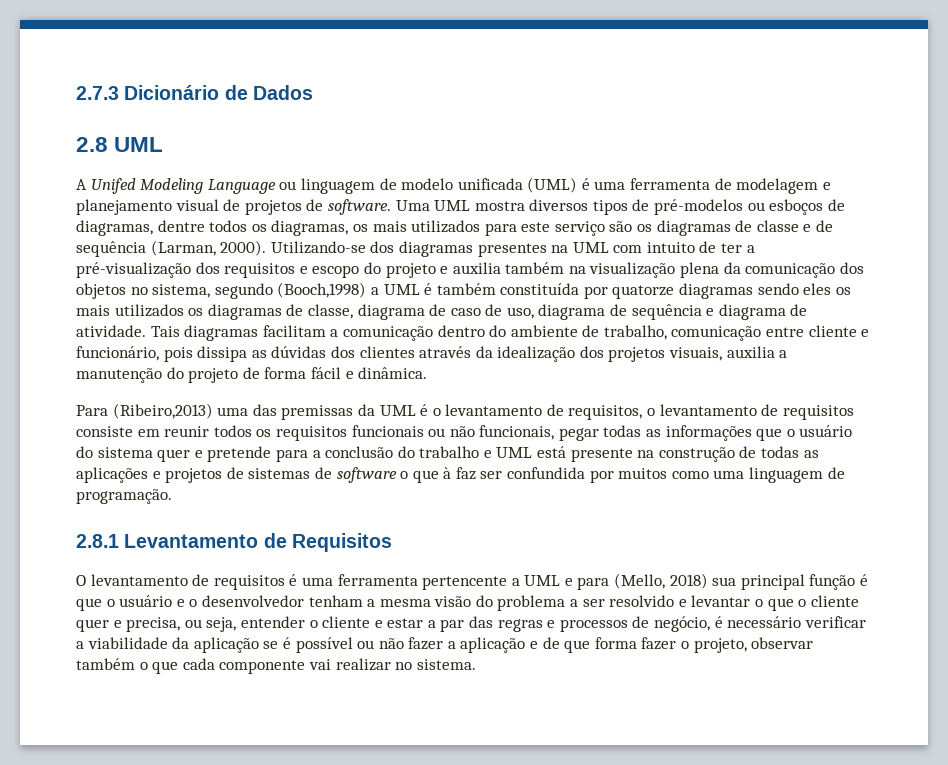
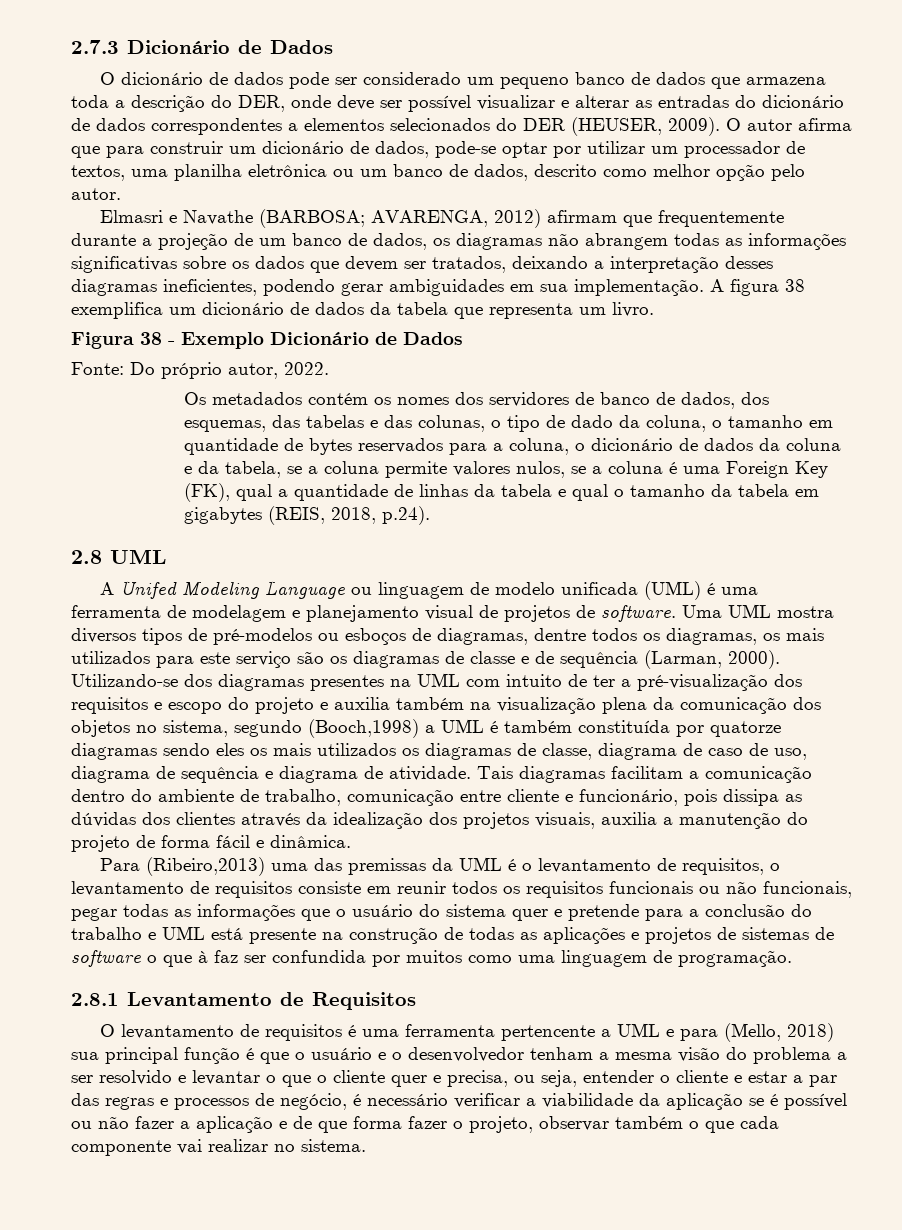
(313, 92) none -> [99,72,826,89] [71,95,844,112] [71,117,852,136] [71,141,805,158] [71,164,805,181] [71,188,121,200] [99,209,784,228] [71,233,846,250] [71,256,773,273] [71,279,805,296] [71,302,654,319] [71,332,463,349] [71,362,329,379] [183,392,769,409] [183,415,833,432] [183,438,841,455] [183,461,828,478] [183,483,819,502] [183,506,430,525] // O dicionário de dados pode ser considerado um pequeno banco de dados que armazena toda a descrição do DER, onde deve ser possível visualizar e alterar as entradas do dicionário de dados correspondentes a elementos selecionados do DER (HEUSER, 2009). O autor afirma que para construir um dicionário de dados, pode-se optar por utilizar um processador de textos, uma planilha eletrônica ou um banco de dados, descrito como melhor opção pelo autor. // Elmasri e Navathe (BARBOSA; AVARENGA, 2012) afirmam que frequentemente durante a projeção de um banco de dados, os diagramas não abrangem todas as informações significativas sobre os dados que devem ser tratados, deixando a interpretação desses diagramas ineficientes, podendo gerar ambiguidades em sua implementação. A figura 38 exemplifica um dicionário de dados da tabela que representa um livro. // Figura 38 - Exemplo Dicionário de Dados // Fonte: Do próprio autor, 2022. // Os metadados contém os nomes dos servidores de banco de dados, dos esquemas, das tabelas e das colunas, o tipo de dado da coluna, o tamanho em quantidade de bytes reservados para a coluna, o dicionário de dados da coluna e da tabela, se a coluna permite valores nulos, se a coluna é uma Foreign Key (FK), qual a quantidade de linhas da tabela e qual o tamanho da tabela em gigabytes (REIS, 2018, p.24).

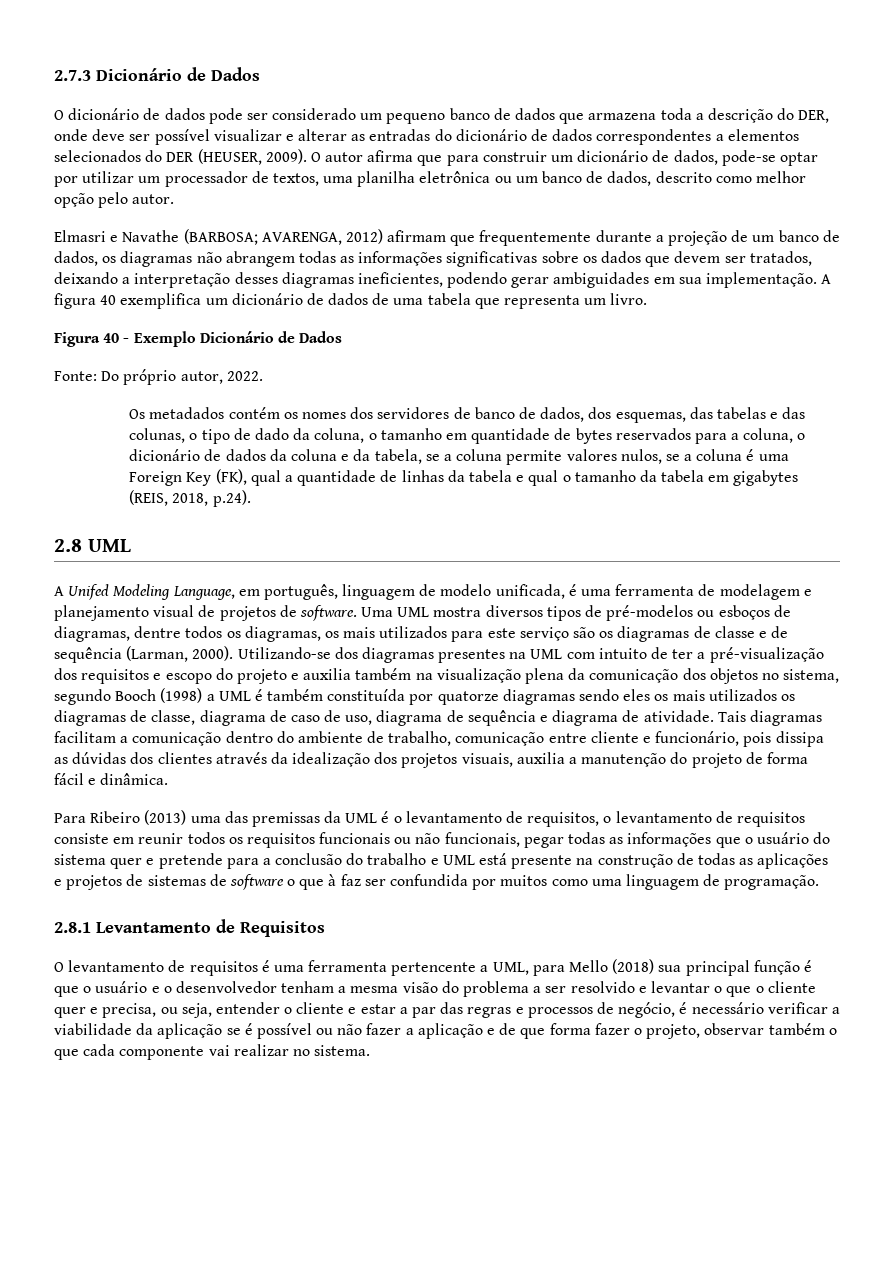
[785,279,805,292] 38 -> [100,295,117,305] 40
[370,302,391,315] da -> [372,293,424,305] de uma
[140,332,162,345] 38 -> [103,333,120,343] 40
[264,581,372,599] Language ou -> [172,584,338,600] Language, em português,
[560,581,701,600] unificada (UML) -> [495,584,565,599] unificada,
[308,719,419,738] (Booch,1998) -> [115,688,203,703] Booch (1998)
[145,857,265,876] (Ribeiro,2013) -> [90,810,187,825] Ribeiro (2013)
[616,1023,834,1042] UML e para (Mello, 2018) -> [492,959,655,976] UML, para Mello (2018)

